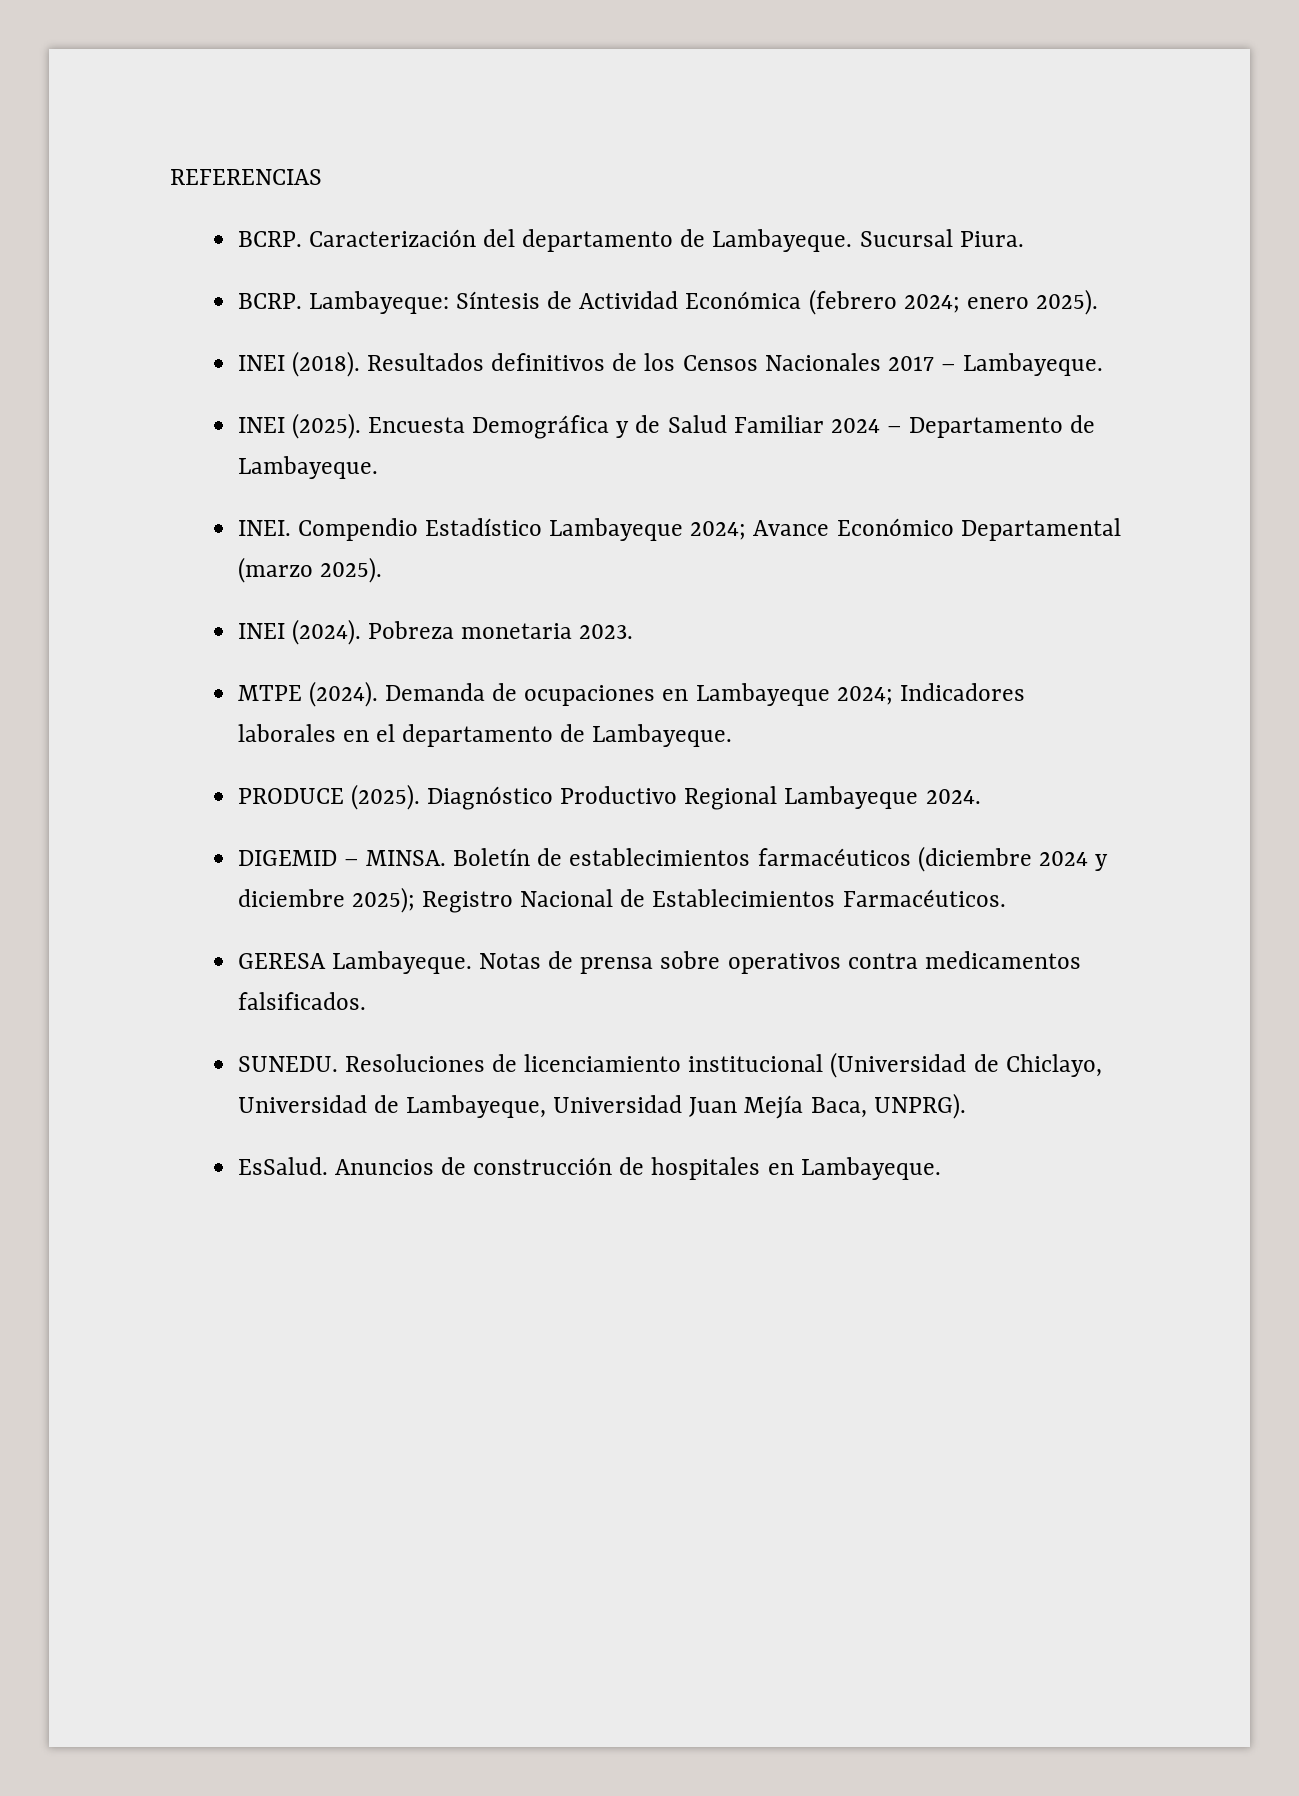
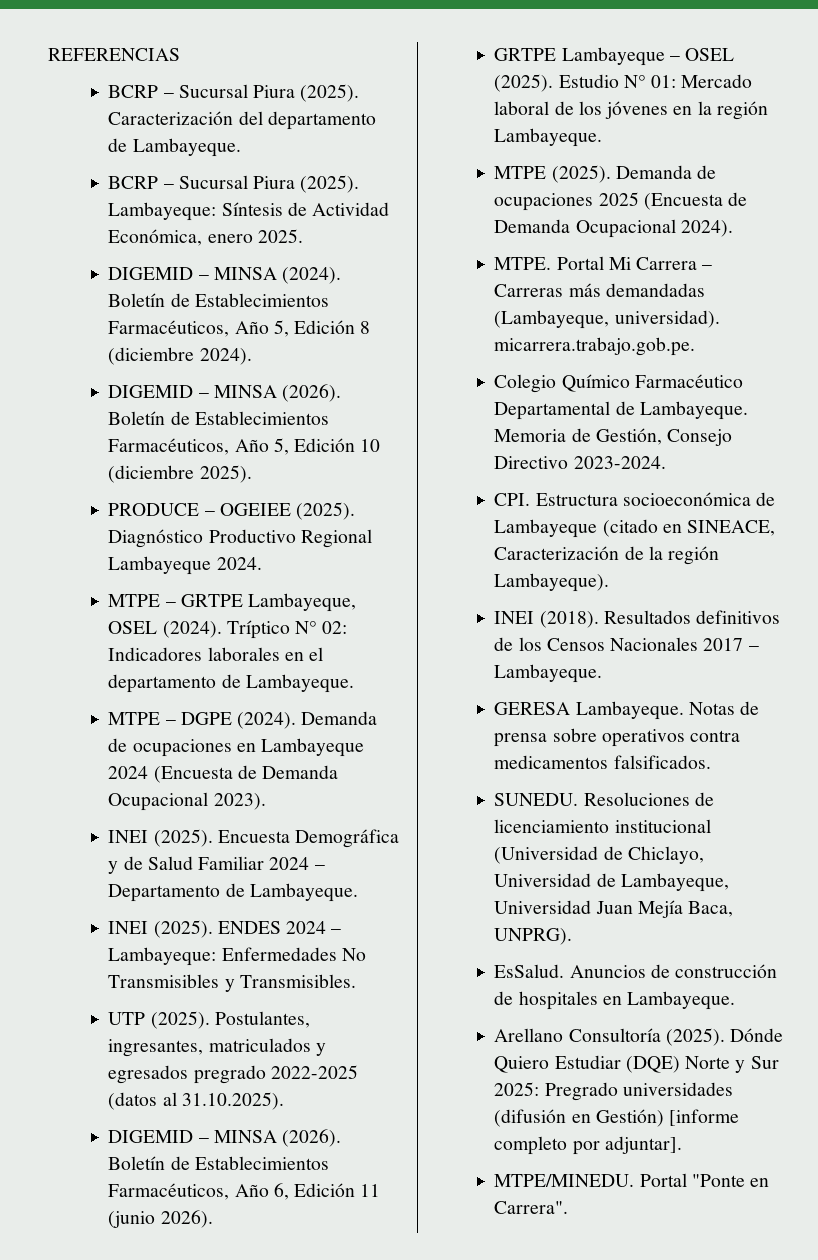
[237,231,302,247] BCRP. -> [108,84,360,102] BCRP – Sucursal Piura (2025).
[859,229,1024,247] [237,289,1099,315] [237,351,1104,377] Sucursal Piura. // BCRP. Lambayeque: Síntesis de Actividad Económica (febrero 2024; enero 2025). // INEI (2018). Resultados definitivos de los Censos Nacionales 2017 – Lambayeque. -> [108,175,360,193] [108,202,390,221] [108,229,303,246] [108,267,342,284] [108,293,329,307] [108,320,371,337] [108,347,252,365] [108,384,342,402] [108,411,329,425] [108,438,381,455] [108,465,252,483] [108,502,356,520] [108,529,372,548] [108,556,262,575] [108,593,357,612] [108,620,348,639] [108,647,324,661] [108,674,354,693] [108,711,378,729] [108,738,365,757] [108,765,339,783] [108,792,266,811] // BCRP – Sucursal Piura (2025). Lambayeque: Síntesis de Actividad Económica, enero 2025. // DIGEMID – MINSA (2024). Boletín de Establecimientos Farmacéuticos, Año 5, Edición 8 (diciembre 2024). // DIGEMID – MINSA (2026). Boletín de Establecimientos Farmacéuticos, Año 5, Edición 10 (diciembre 2025). // PRODUCE – OGEIEE (2025). Diagnóstico Productivo Regional Lambayeque 2024. // MTPE – GRTPE Lambayeque, OSEL (2024). Tríptico N° 02: Indicadores laborales en el departamento de Lambayeque. // MTPE – DGPE (2024). Demanda de ocupaciones en Lambayeque 2024 (Encuesta de Demanda Ocupacional 2023).
[237,518,1121,541] [237,557,382,583] [237,619,634,645] [237,681,1025,707] [237,724,733,747] [237,784,981,810] [237,846,1109,872] [237,887,1006,913] INEI. Compendio Estadístico Lambayeque 2024; Avance Económico Departamental (marzo 2025). // INEI (2024). Pobreza monetaria 2023. // MTPE (2024). Demanda de ocupaciones en Lambayeque 2024; Indicadores laborales en el departamento de Lambayeque. // PRODUCE (2025). Diagnóstico Productivo Regional Lambayeque 2024. // DIGEMID – MINSA. Boletín de establecimientos farmacéuticos (diciembre 2024 y diciembre 2025); Registro Nacional de Establecimientos Farmacéuticos. -> [108,920,342,938] [108,947,366,966] [108,974,356,992] [108,1011,310,1029] [108,1038,326,1057] [108,1065,358,1084] [108,1092,284,1110] [108,1129,342,1147] [108,1156,329,1170] [108,1183,381,1200] [108,1210,213,1228] [494,47,735,66] [494,74,753,92] [494,101,768,120] [494,128,603,147] [494,165,717,183] [494,192,748,211] [494,219,733,238] [494,256,713,270] [494,283,705,297] [494,310,720,329] [494,337,696,356] [494,374,743,393] [494,401,748,420] [494,428,733,446] [494,456,666,469] [494,492,776,506] [494,519,776,538] [494,546,720,565] [494,573,610,592] [494,610,781,628] [494,637,759,651] [494,664,603,683] INEI (2025). ENDES 2024 – Lambayeque: Enfermedades No Transmisibles y Transmisibles. // UTP (2025). Postulantes, ingresantes, matriculados y egresados pregrado 2022-2025 (datos al 31.10.2025). // DIGEMID – MINSA (2026). Boletín de Establecimientos Farmacéuticos, Año 6, Edición 11 (junio 2026). // GRTPE Lambayeque – OSEL (2025). Estudio N° 01: Mercado laboral de los jóvenes en la región Lambayeque. // MTPE (2025). Demanda de ocupaciones 2025 (Encuesta de Demanda Ocupacional 2024). // MTPE. Portal Mi Carrera – Carreras más demandadas (Lambayeque, universidad). micarrera.trabajo.gob.pe. // Colegio Químico Farmacéutico Departamental de Lambayeque. Memoria de Gestión, Consejo Directivo 2023-2024. // CPI. Estructura socioeconómica de Lambayeque (citado en SINEACE, Caracterización de la región Lambayeque). // INEI (2018). Resultados definitivos de los Censos Nacionales 2017 – Lambayeque.
(941, 1168) none -> [494,1028,784,1046] [494,1055,779,1073] [494,1082,733,1101] [494,1109,740,1127] [494,1136,682,1155] [494,1173,770,1187] [494,1201,569,1214] // Arellano Consultoría (2025). Dónde Quiero Estudiar (DQE) Norte y Sur 2025: Pregrado universidades (difusión en Gestión) [informe completo por adjuntar]. // MTPE/MINEDU. Portal "Ponte en Carrera".

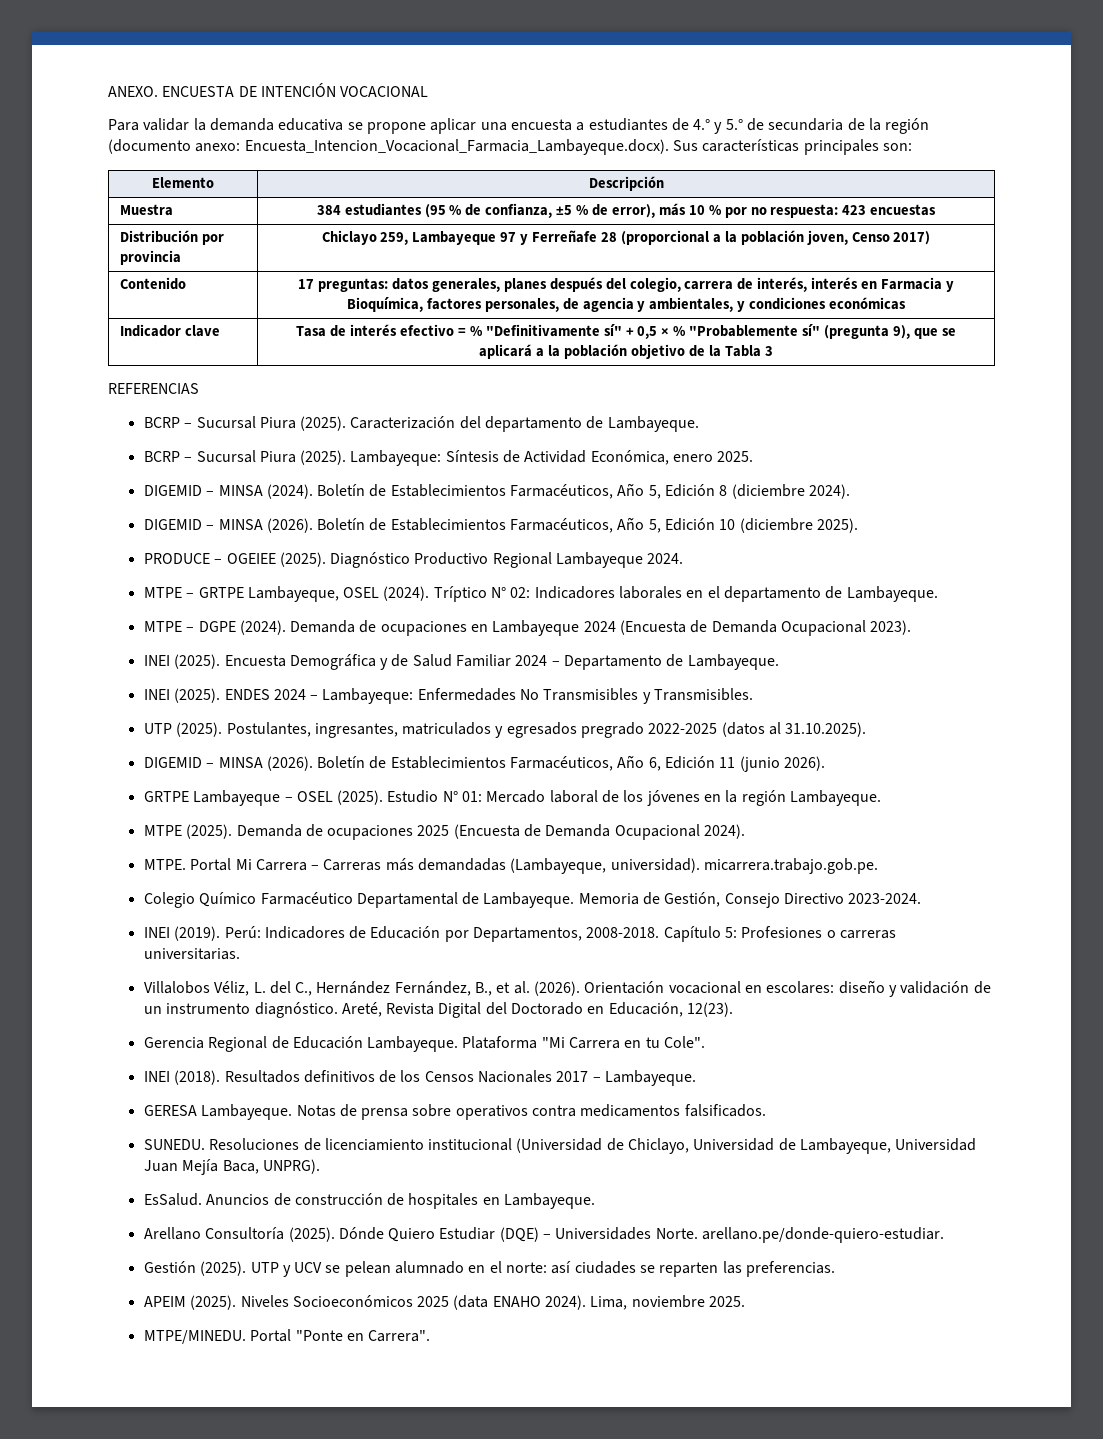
(48, 54) none -> [108,83,429,97] [108,118,930,134] [108,139,912,155] [152,177,214,188] [588,176,664,191] [119,204,173,216] [316,203,937,218] [119,230,224,245] [119,250,181,265] [321,230,931,245] [119,277,186,290] [298,277,954,292] [346,297,907,312] [119,324,220,337] [296,324,956,339] [479,344,773,359] ANEXO. ENCUESTA DE INTENCIÓN VOCACIONAL // Para validar la demanda educativa se propone aplicar una encuesta a estudiantes de 4.° y 5.° de secundaria de la región (documento anexo: Encuesta_Intencion_Vocacional_Farmacia_Lambayeque.docx). Sus características principales son: // Elemento | Descripción // Muestra | 384 estudiantes (95 % de confianza, ±5 % de error), más 10 % por no respuesta: 423 encuestas // Distribución por provincia | Chiclayo 259, Lambayeque 97 y Ferreñafe 28 (proporcional a la población joven, Censo 2017) // Contenido | 17 preguntas: datos generales, planes después del colegio, carrera de interés, interés en Farmacia y Bioquímica, factores personales, de agencia y ambientales, y condiciones económicas // Indicador clave | Tasa de interés efectivo = % "Definitivamente sí" + 0,5 × % "Probablemente sí" (pregunta 9), que se aplicará a la población objetivo de la Tabla 3 //
[494,492,776,506] [494,519,776,538] [494,546,720,565] [494,573,610,592] CPI. Estructura socioeconómica de Lambayeque (citado en SINEACE, Caracterización de la región Lambayeque). -> [143,926,897,942] [143,948,240,960] [143,980,991,997] [143,1002,734,1018] [143,1036,706,1052] INEI (2019). Perú: Indicadores de Educación por Departamentos, 2008-2018. Capítulo 5: Profesiones o carreras universitarias. // Villalobos Véliz, L. del C., Hernández Fernández, B., et al. (2026). Orientación vocacional en escolares: diseño y validación de un instrumento diagnóstico. Areté, Revista Digital del Doctorado en Educación, 12(23). // Gerencia Regional de Educación Lambayeque. Plataforma "Mi Carrera en tu Cole".
[685,1056,779,1073] [494,1082,733,1101] [494,1109,740,1127] [494,1136,682,1155] Norte y Sur 2025: Pregrado universidades (difusión en Gestión) [informe completo por adjuntar]. -> [543,1227,945,1243] [143,1261,836,1277] [143,1295,746,1310] – Universidades Norte. arellano.pe/donde-quiero-estudiar. // Gestión (2025). UTP y UCV se pelean alumnado en el norte: así ciudades se reparten las preferencias. // APEIM (2025). Niveles Socioeconómicos 2025 (data ENAHO 2024). Lima, noviembre 2025.

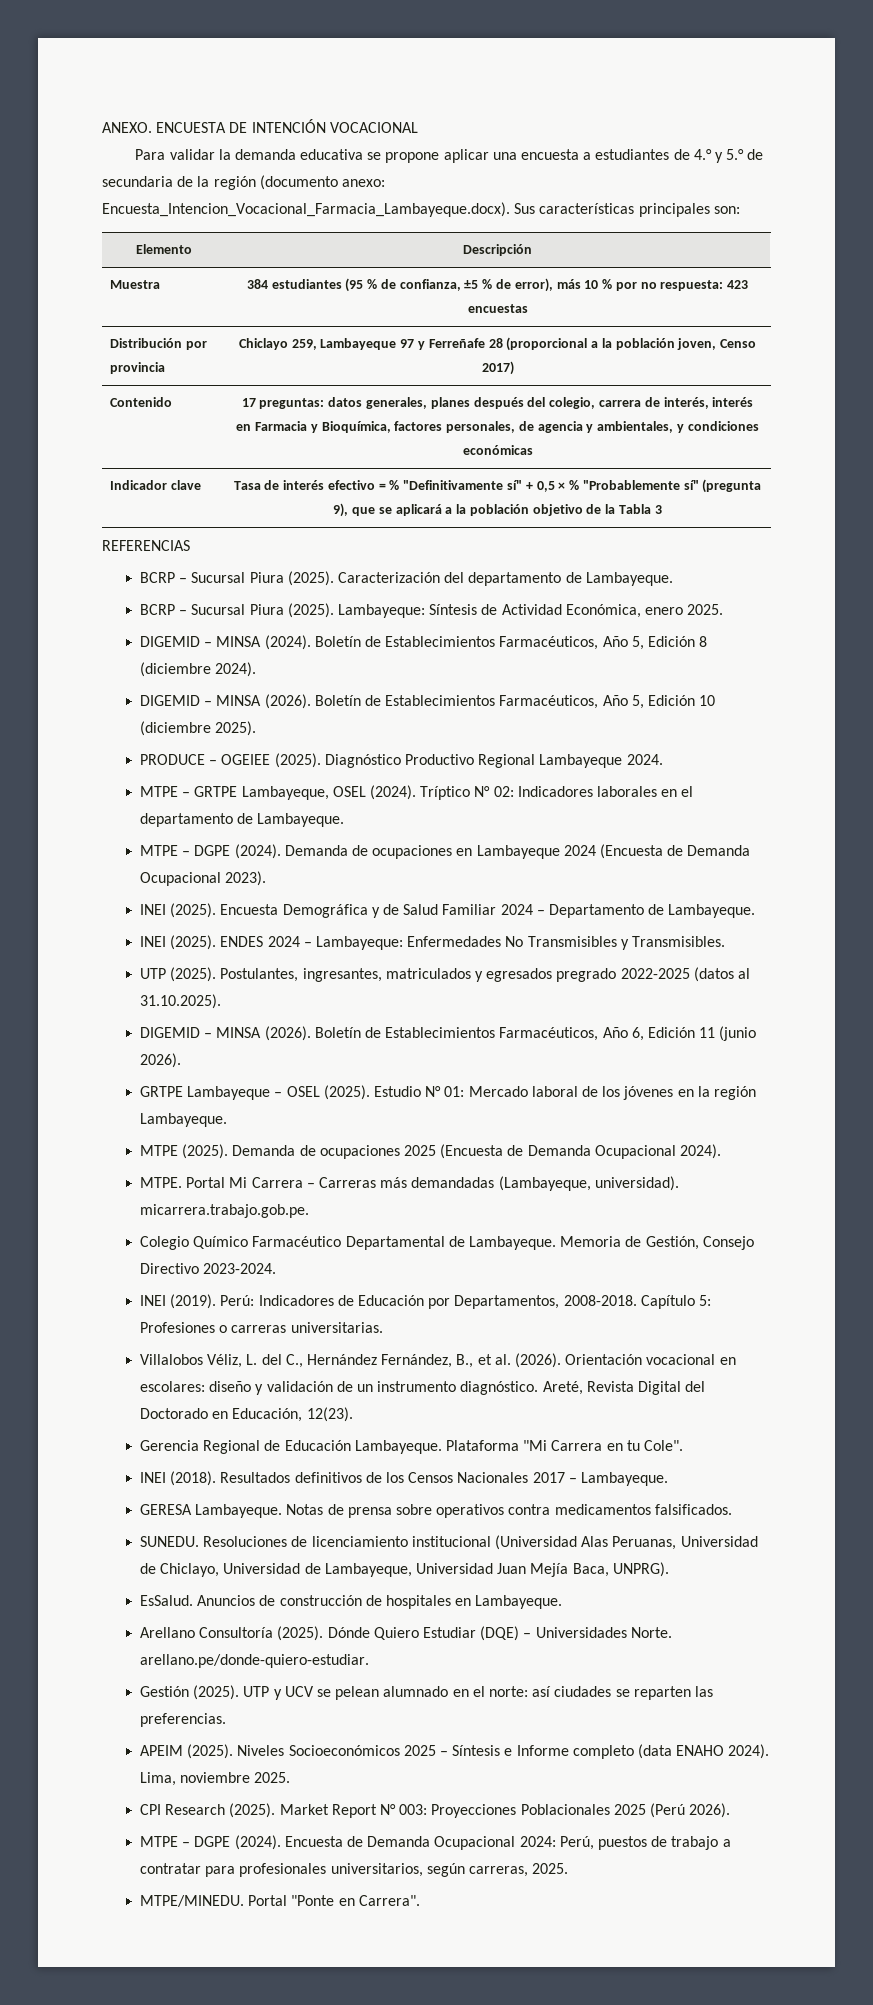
(603, 1145) none -> [581,1536,758,1550] Alas Peruanas, Universidad
(450, 1301) none -> [440,1745,634,1759] – Síntesis e Informe completo
(746, 1301) none -> [140,1803,731,1818] [140,1835,731,1850] [140,1863,569,1877] // CPI Research (2025). Market Report N° 003: Proyecciones Poblacionales 2025 (Perú 2026). // MTPE – DGPE (2024). Encuesta de Demanda Ocupacional 2024: Perú, puestos de trabajo a contratar para profesionales universitarios, según carreras, 2025.

